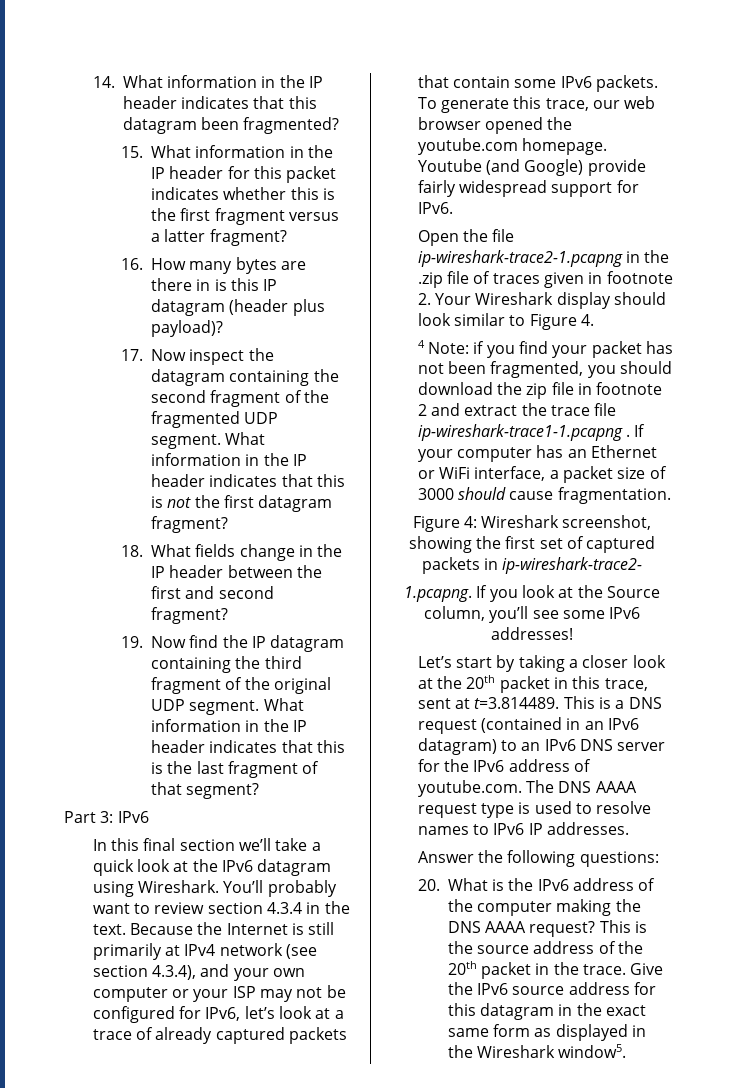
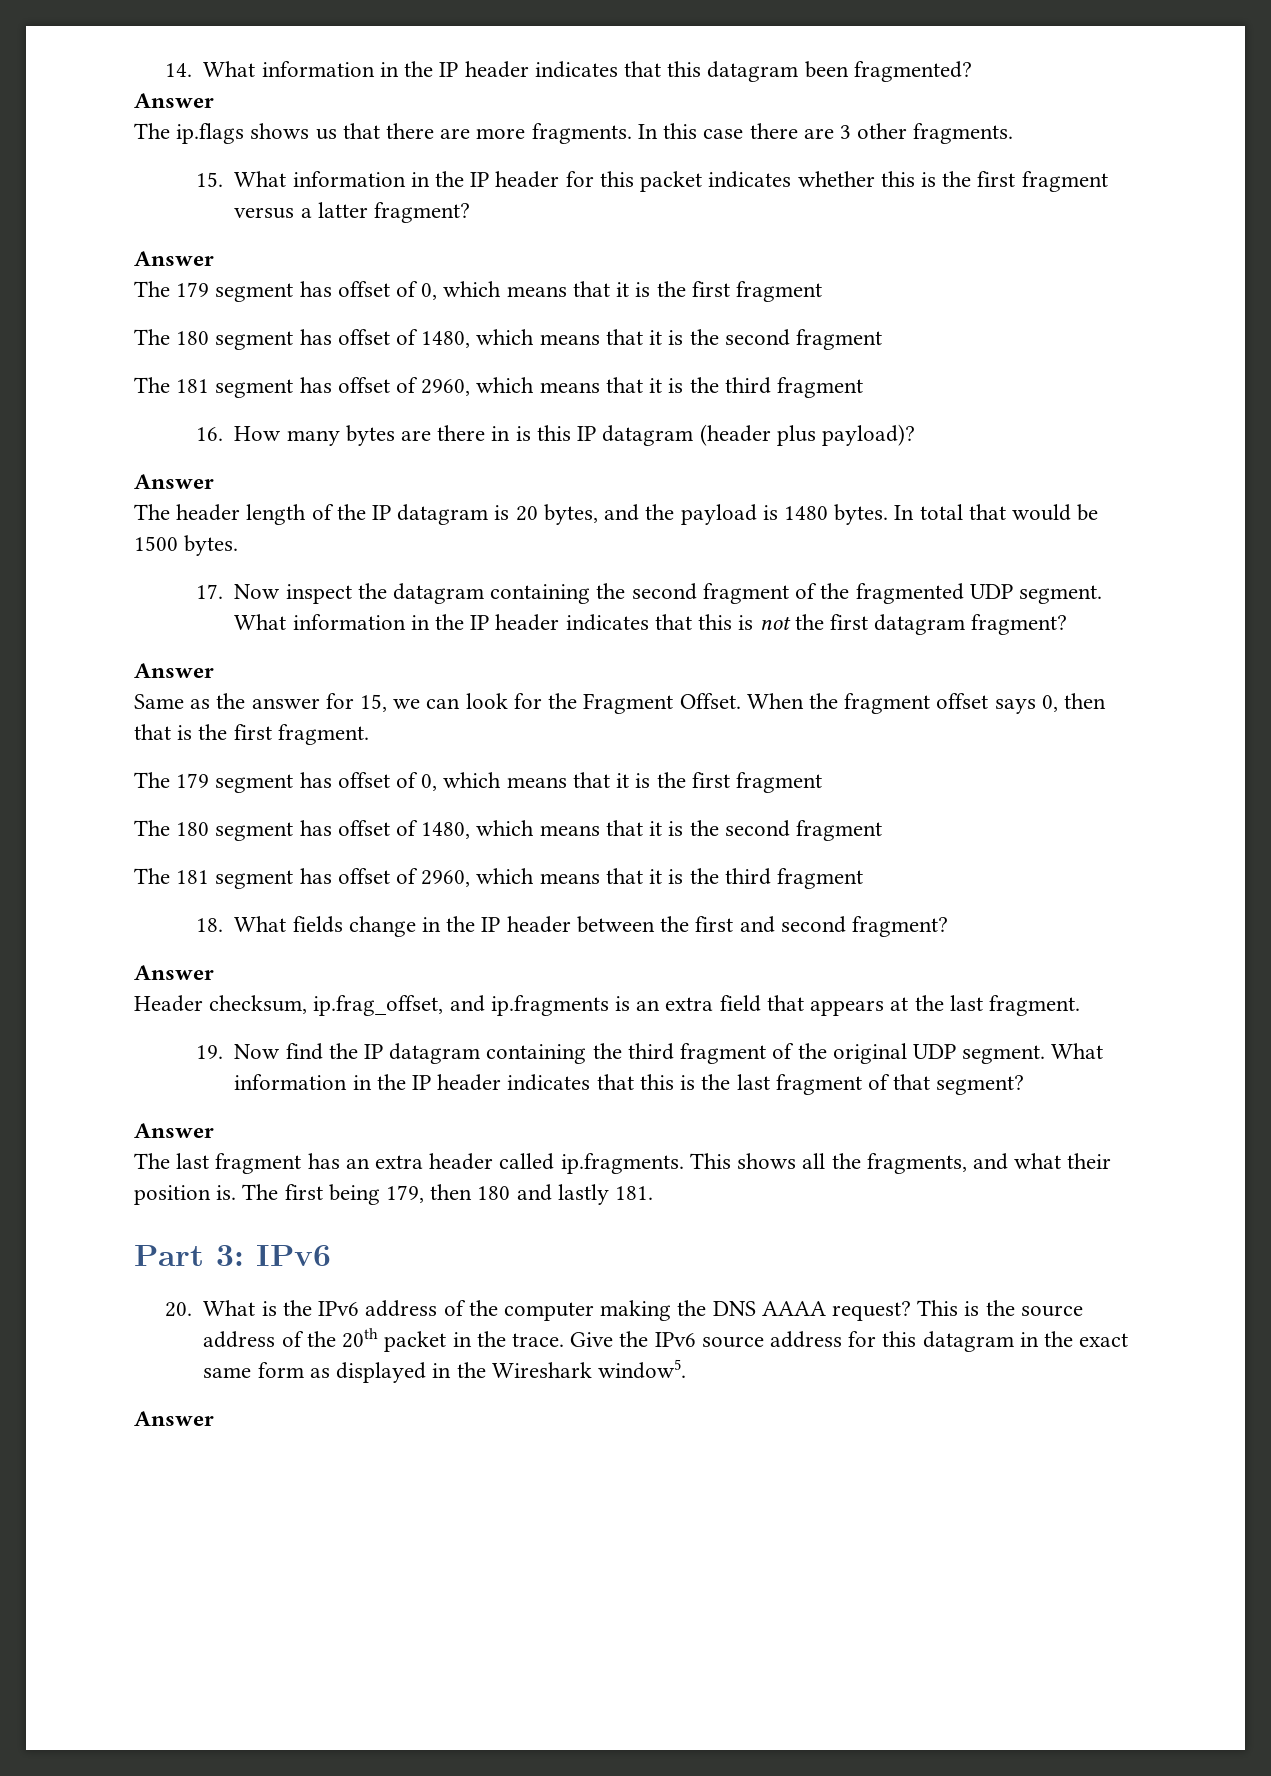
(340, 125) none -> [134,93,214,108] [134,123,1014,144] // Answer // The ip.flags shows us that there are more fragments. In this case there are 3 other fragments.
(287, 237) none -> [134,251,214,266] [134,281,822,302] [134,329,882,350] [134,377,863,398] // Answer // The 179 segment has offset of 0, which means that it is the first fragment // The 180 segment has offset of 1480, which means that it is the second fragment // The 181 segment has offset of 2960, which means that it is the third fragment
(224, 328) none -> [134,474,214,489] [134,504,1099,525] [134,535,239,556] // Answer // The header length of the IP datagram is 20 bytes, and the payload is 1480 bytes. In total that would be 1500 bytes.
(229, 524) none -> [134,663,214,678] [134,693,1106,714] [134,724,369,745] [134,772,822,793] [134,820,882,841] [134,868,863,889] // Answer // Same as the answer for 15, we can look for the Fragment Offset. When the fragment offset says 0, then that is the first fragment. // The 179 segment has offset of 0, which means that it is the first fragment // The 180 segment has offset of 1480, which means that it is the second fragment // The 181 segment has offset of 2960, which means that it is the third fragment
(229, 615) none -> [134,965,214,980] [134,995,1080,1016] // Answer // Header checksum, ip.frag_offset, and ip.fragments is an extra field that appears at the last fragment.
[64,811,149,823] [92,838,321,851] [92,859,332,876] [92,880,337,897] [92,901,350,914] [92,922,335,935] [92,943,317,960] [92,964,305,981] [92,985,346,1002] [92,1006,344,1023] [92,1027,347,1044] [417,75,658,92] [417,96,656,113] [417,117,573,134] [417,138,607,155] [417,159,646,176] [417,180,639,197] [417,202,453,214] [417,229,515,246] [417,250,670,267] [417,271,673,288] [417,292,666,309] [417,313,594,330] [417,340,673,358] [417,361,672,378] [417,382,663,399] [417,403,617,416] [417,424,646,441] [417,445,657,462] [417,466,667,483] [417,487,671,504] [412,515,652,532] [408,536,656,553] [421,557,643,574] [404,585,660,602] [423,606,641,623] [491,627,573,640] [417,655,666,672] [417,675,648,693] [417,696,662,709] [417,717,639,734] [417,738,666,755] [417,759,591,772] [417,780,637,797] [417,801,652,818] [417,822,629,835] [417,850,659,867] Part 3: IPv6 // In this final section we’ll take a quick look at the IPv6 datagram using Wireshark. You’ll probably want to review section 4.3.4 in the text. Because the Internet is still primarily at IPv4 network (see section 4.3.4), and your own computer or your ISP may not be configured for IPv6, let’s look at a trace of already captured packets that contain some IPv6 packets. To generate this trace, our web browser opened the youtube.com homepage. Youtube (and Google) provide fairly widespread support for IPv6. // Open the file ip-wireshark-trace2-1.pcapng in the .zip file of traces given in footnote 2. Your Wireshark display should look similar to Figure 4. // 4 Note: if you find your packet has not been fragmented, you should download the zip file in footnote 2 and extract the trace file ip-wireshark-trace1-1.pcapng . If your computer has an Ethernet or WiFi interface, a packet size of 3000 should cause fragmentation. // Figure 4: Wireshark screenshot, showing the first set of captured packets in ip-wireshark-trace2- // 1.pcapng. If you look at the Source column, you’ll see some IPv6 addresses! // Let’s start by taking a closer look at the 20th packet in this trace, sent at t=3.814489. This is a DNS request (contained in an IPv6 datagram) to an IPv6 DNS server for the IPv6 address of youtube.com. The DNS AAAA request type is used to resolve names to IPv6 IP addresses. // Answer the following questions: -> [134,1123,214,1138] [134,1153,1112,1174] [134,1184,654,1205] [134,1245,331,1266] Answer // The last fragment has an extra header called ip.fragments. This shows all the fragments, and what their position is. The first being 179, then 180 and lastly 181. // Part 3: IPv6
(627, 1051) none -> [134,1411,214,1426] // Answer

